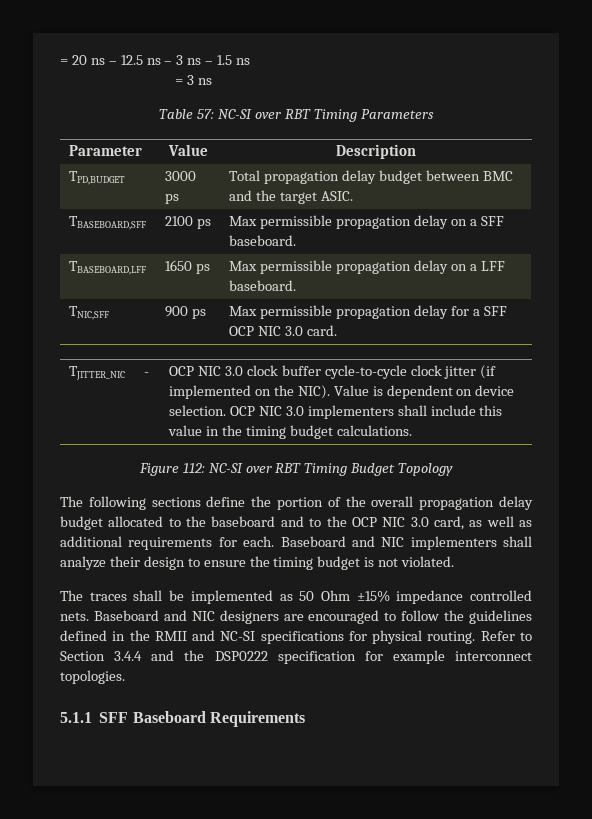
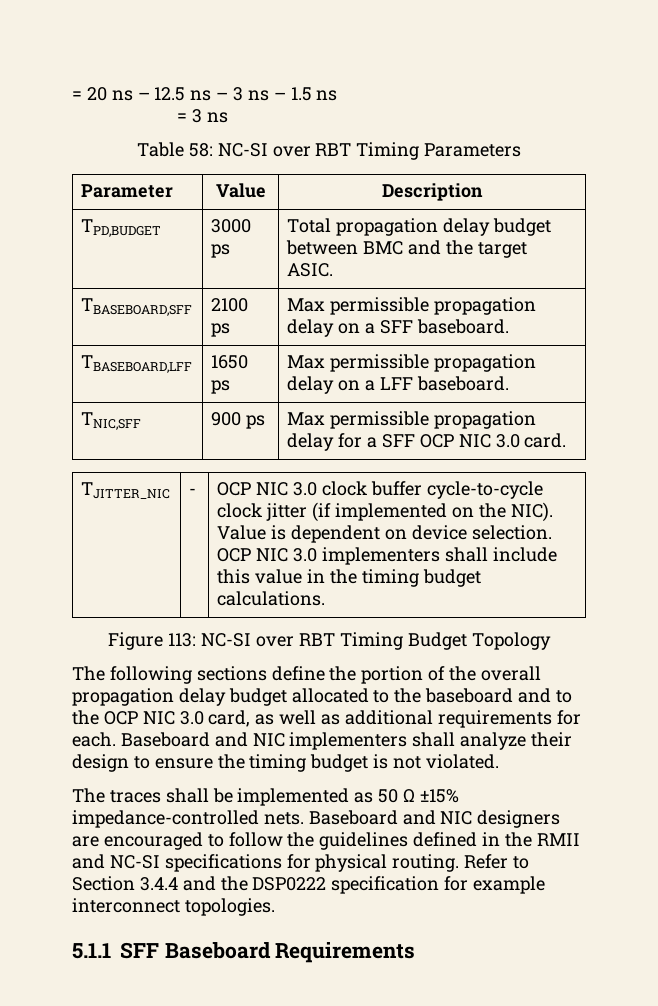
[197,109,215,119] 57: -> [188,143,213,157] 58:
[182,463,205,473] 112: -> [168,633,197,647] 113:
[320,590,532,604] Ohm ±15% impedance controlled -> [403,789,459,803] [72,810,259,828] Ω ±15% impedance-controlled

